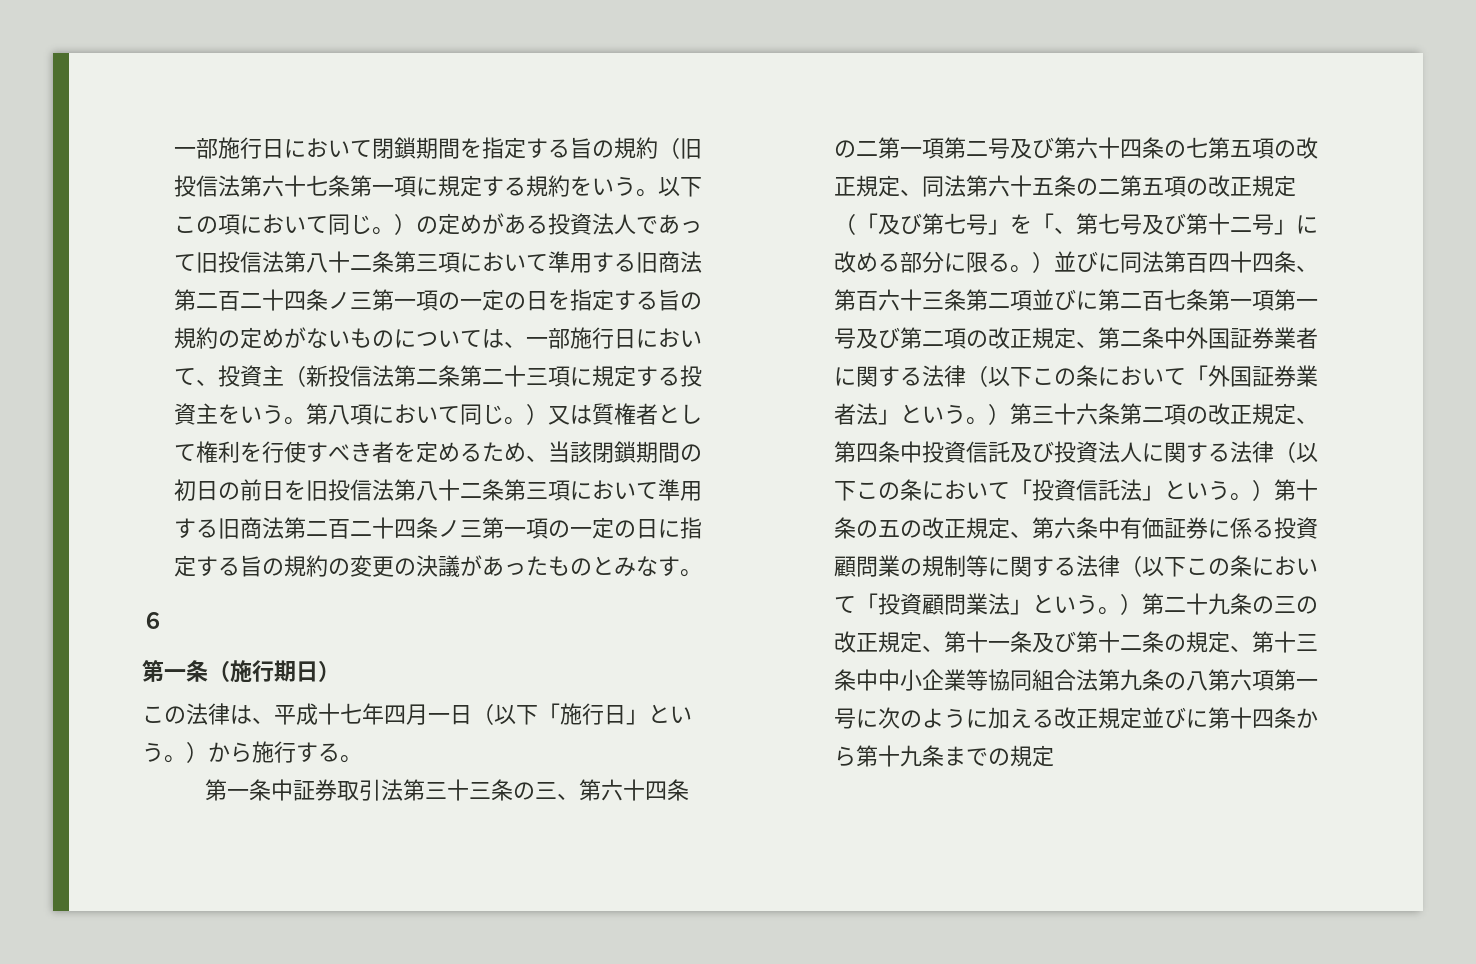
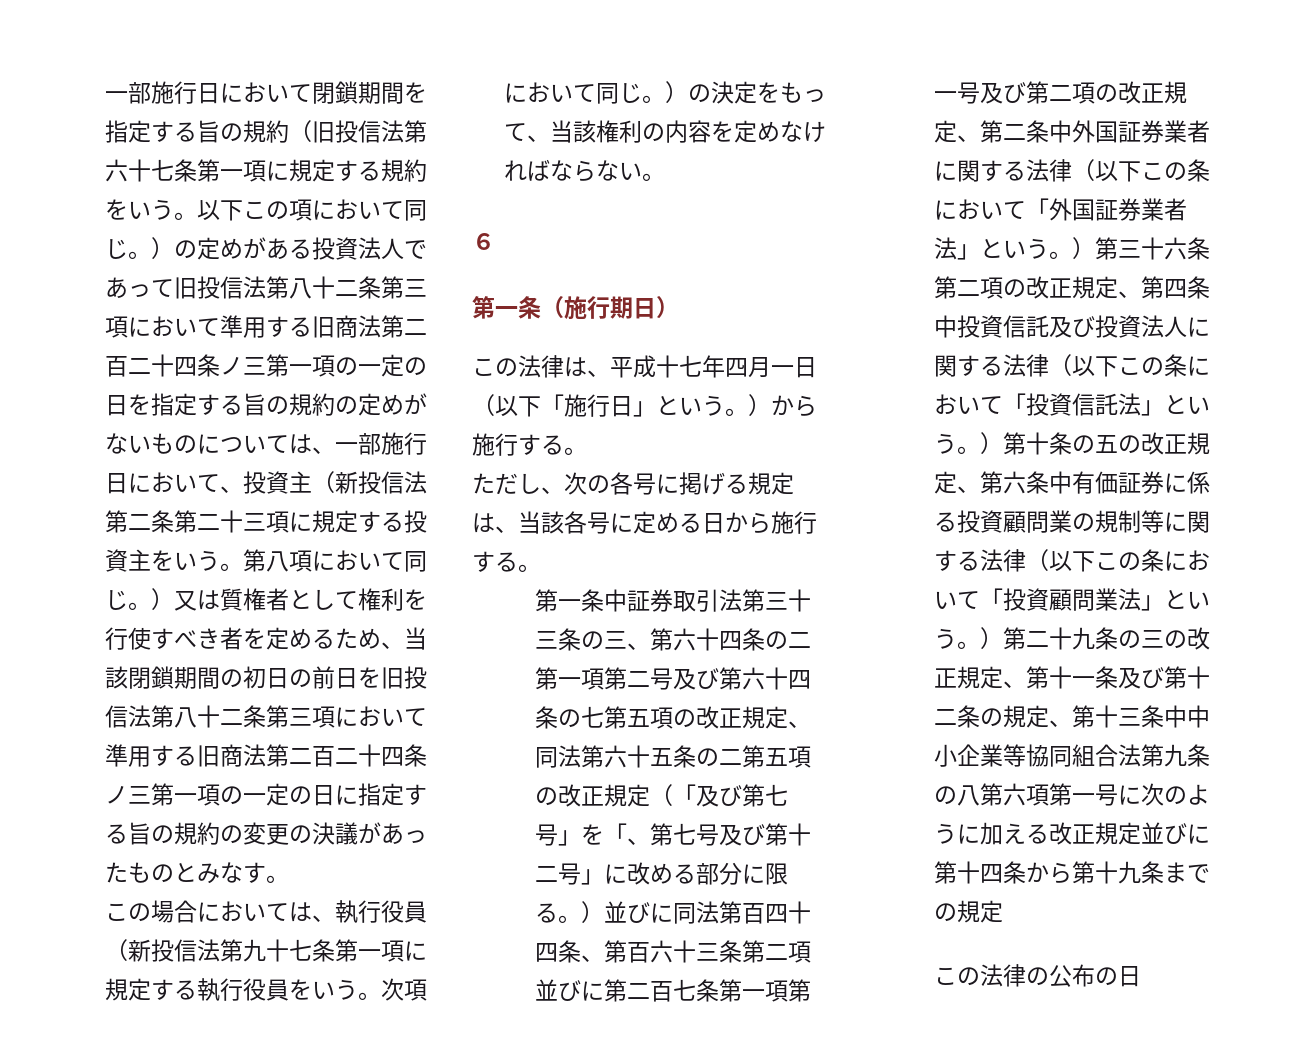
(702, 573) none -> [104,900,427,924] [104,939,427,962] [104,978,427,1002] [503,81,826,104] [503,120,826,143] [503,159,665,182] // この場合においては、執行役員（新投信法第九十七条第一項に規定する執行役員をいう。次項において同じ。）の決定をもって、当該権利の内容を定めなければならない。
(362, 759) none -> [472,472,794,495] [472,511,817,534] [472,551,541,572] // ただし、次の各号に掲げる規定は、当該各号に定める日から施行する。
(1055, 756) none -> [934,964,1142,987] // この法律の公布の日

